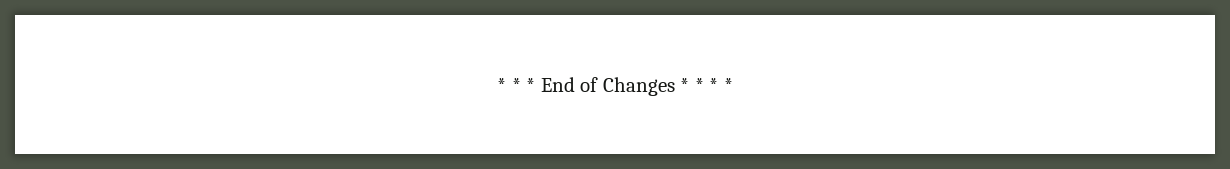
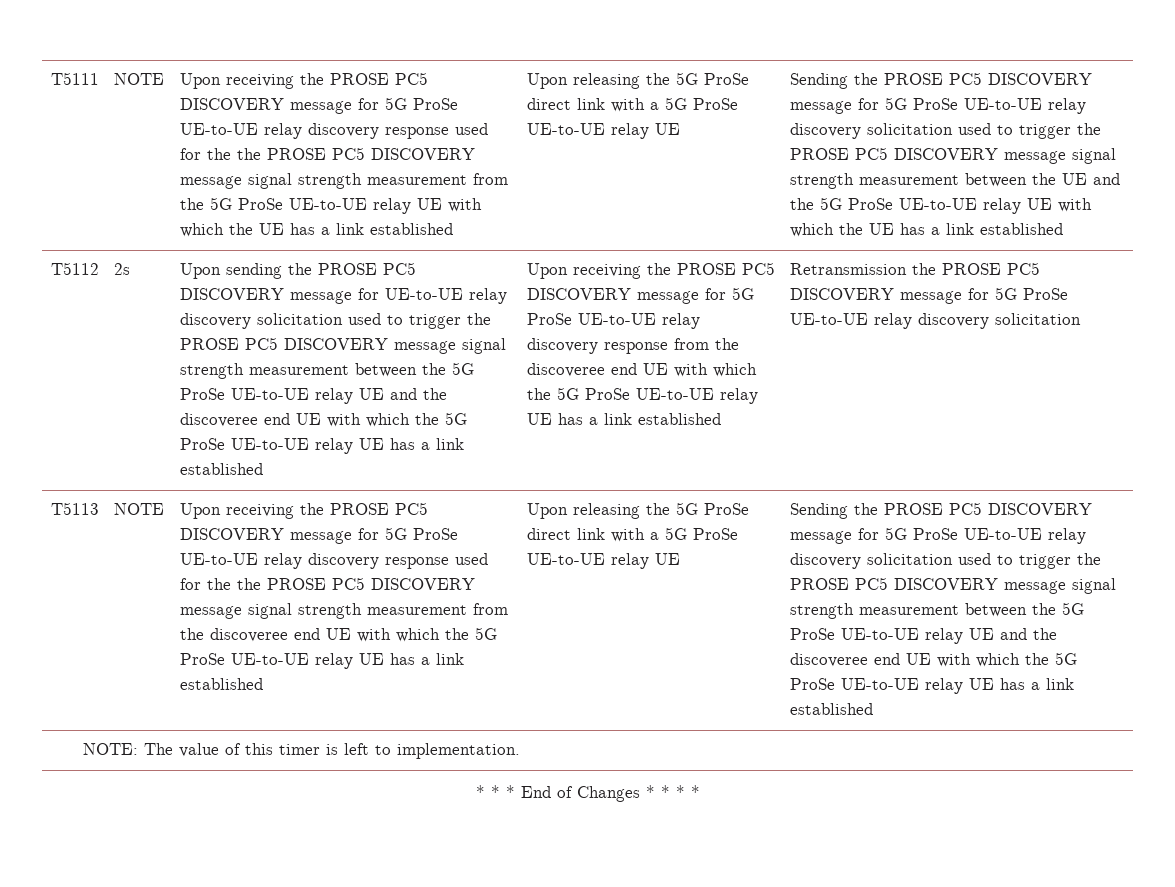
(497, 85) none -> [50,72,99,85] [113,73,164,85] [179,72,428,89] [179,97,458,114] [179,123,488,139] [179,147,475,160] [179,173,508,189] [179,197,482,214] [179,223,453,237] [526,72,749,89] [526,97,738,112] [526,123,680,139] [789,72,1092,89] [789,97,1086,114] [789,123,1101,139] [789,147,1116,164] [789,173,1120,189] [789,197,1092,214] [789,223,1063,237] [50,262,99,275] [113,263,130,275] [179,262,416,279] [179,288,507,304] [179,313,491,329] [179,337,506,354] [179,362,474,379] [179,388,447,404] [179,412,467,427] [179,438,464,454] [179,463,263,475] [526,262,775,279] [526,287,754,304] [526,313,700,329] [526,338,739,354] [526,363,757,377] [526,387,758,404] [526,413,721,425] [789,262,1040,275] [789,287,1068,304] [789,313,1081,329] [50,502,99,515] [113,503,164,515] [179,502,428,519] [179,527,458,544] [179,553,488,569] [179,577,475,590] [179,603,508,619] [179,627,497,642] [179,653,464,669] [179,678,263,690] [526,502,749,519] [526,527,738,542] [526,553,680,569] [789,502,1092,519] [789,527,1086,544] [789,553,1101,569] [789,577,1116,594] [789,602,1084,619] [789,628,1057,644] [789,652,1077,667] [789,678,1074,694] [789,703,873,715] [83,743,521,759] T5111 | NOTE | Upon receiving the PROSE PC5 DISCOVERY message for 5G ProSe UE-to-UE relay discovery response used for the the PROSE PC5 DISCOVERY message signal strength measurement from the 5G ProSe UE-to-UE relay UE with which the UE has a link established | Upon releasing the 5G ProSe direct link with a 5G ProSe UE-to-UE relay UE | Sending the PROSE PC5 DISCOVERY message for 5G ProSe UE-to-UE relay discovery solicitation used to trigger the PROSE PC5 DISCOVERY message signal strength measurement between the UE and the 5G ProSe UE-to-UE relay UE with which the UE has a link established // T5112 | 2s | Upon sending the PROSE PC5 DISCOVERY message for UE-to-UE relay discovery solicitation used to trigger the PROSE PC5 DISCOVERY message signal strength measurement between the 5G ProSe UE-to-UE relay UE and the discoveree end UE with which the 5G ProSe UE-to-UE relay UE has a link established | Upon receiving the PROSE PC5 DISCOVERY message for 5G ProSe UE-to-UE relay discovery response from the discoveree end UE with which the 5G ProSe UE-to-UE relay UE has a link established | Retransmission the PROSE PC5 DISCOVERY message for 5G ProSe UE-to-UE relay discovery solicitation // T5113 | NOTE | Upon receiving the PROSE PC5 DISCOVERY message for 5G ProSe UE-to-UE relay discovery response used for the the PROSE PC5 DISCOVERY message signal strength measurement from the discoveree end UE with which the 5G ProSe UE-to-UE relay UE has a link established | Upon releasing the 5G ProSe direct link with a 5G ProSe UE-to-UE relay UE | Sending the PROSE PC5 DISCOVERY message for 5G ProSe UE-to-UE relay discovery solicitation used to trigger the PROSE PC5 DISCOVERY message signal strength measurement between the 5G ProSe UE-to-UE relay UE and the discoveree end UE with which the 5G ProSe UE-to-UE relay UE has a link established // NOTE: The value of this timer is left to implementation. //

